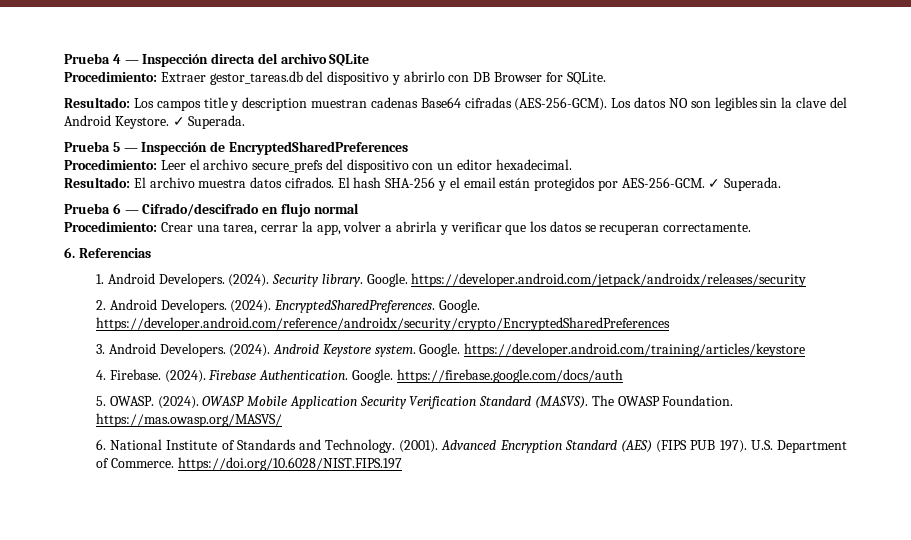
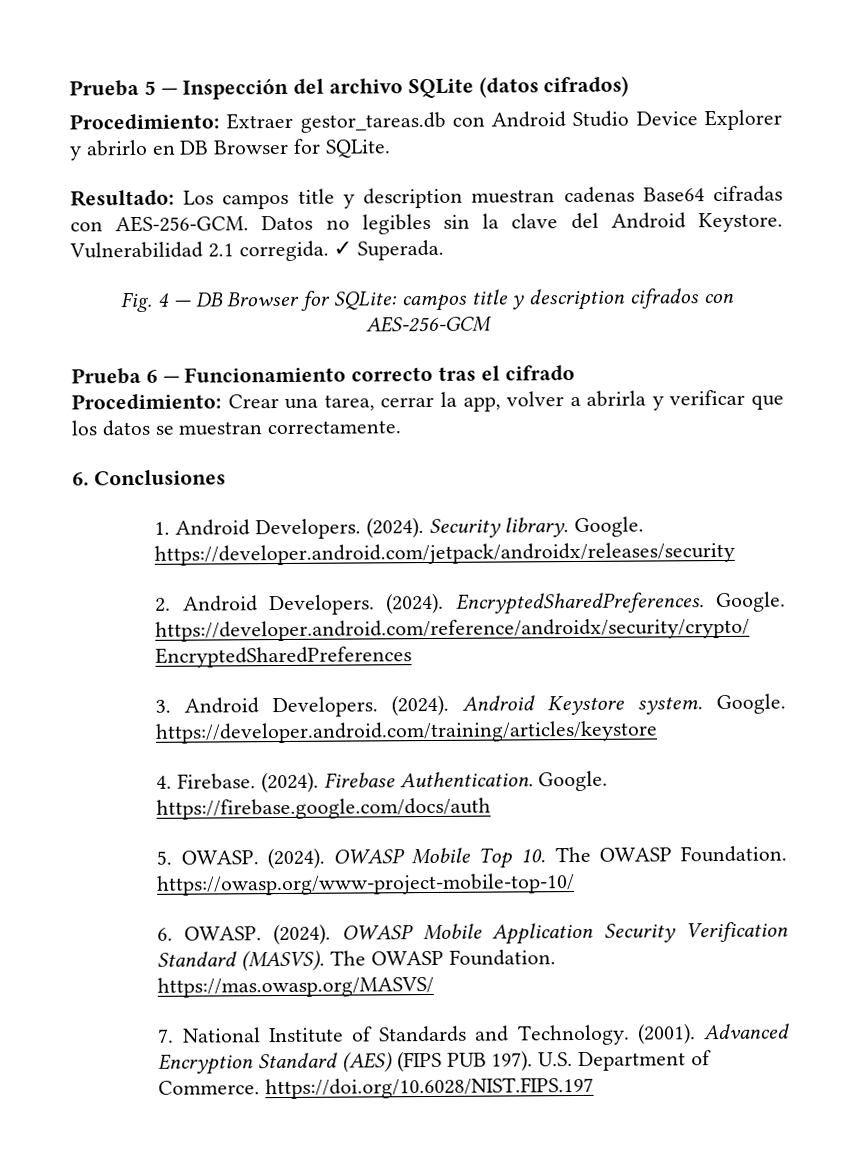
[64,53,256,67] Prueba 4 — Inspección directa -> [69,78,290,100] Prueba 5 — Inspección
(370, 60) none -> [478,75,630,98] (datos cifrados)
[306,71,390,85] del dispositivo -> [451,109,782,131] con Android Studio Device Explorer
[448,75,470,82] con -> [151,144,176,155] en
[514,97,711,111] (AES-256-GCM). Los datos NO son -> [70,215,350,233] con AES-256-GCM. Datos no
[172,115,246,129] [64,141,408,155] [64,159,572,173] [64,177,782,191] [64,203,359,217] ✓ Superada. // Prueba 5 — Inspección de EncryptedSharedPreferences // Procedimiento: Leer el archivo secure_prefs del dispositivo con un editor hexadecimal. // Resultado: El archivo muestra datos cifrados. El hash SHA-256 y el email están protegidos por AES-256-GCM. ✓ Superada. // Prueba 6 — Cifrado/descifrado en flujo normal -> [69,239,445,262] [120,288,735,313] [365,315,492,333] [71,365,575,385] Vulnerabilidad 2.1 corregida. ✓ Superada. // Fig. 4 — DB Browser for SQLite: campos title y description cifrados con AES-256-GCM // Prueba 6 — Funcionamiento correcto tras el cifrado
[599,224,660,235] recuperan -> [178,421,263,436] muestran
[78,248,151,258] Referencias -> [93,469,226,486] Conclusiones
(288, 401) none -> [478,845,787,869] [156,873,576,896] [157,923,483,946] Top 10. The OWASP Foundation. https://owasp.org/www-project-mobile-top-10/ // 6. OWASP. (2024). OWASP Mobile
[95,439,106,450] 6. -> [158,1028,175,1043] 7.

